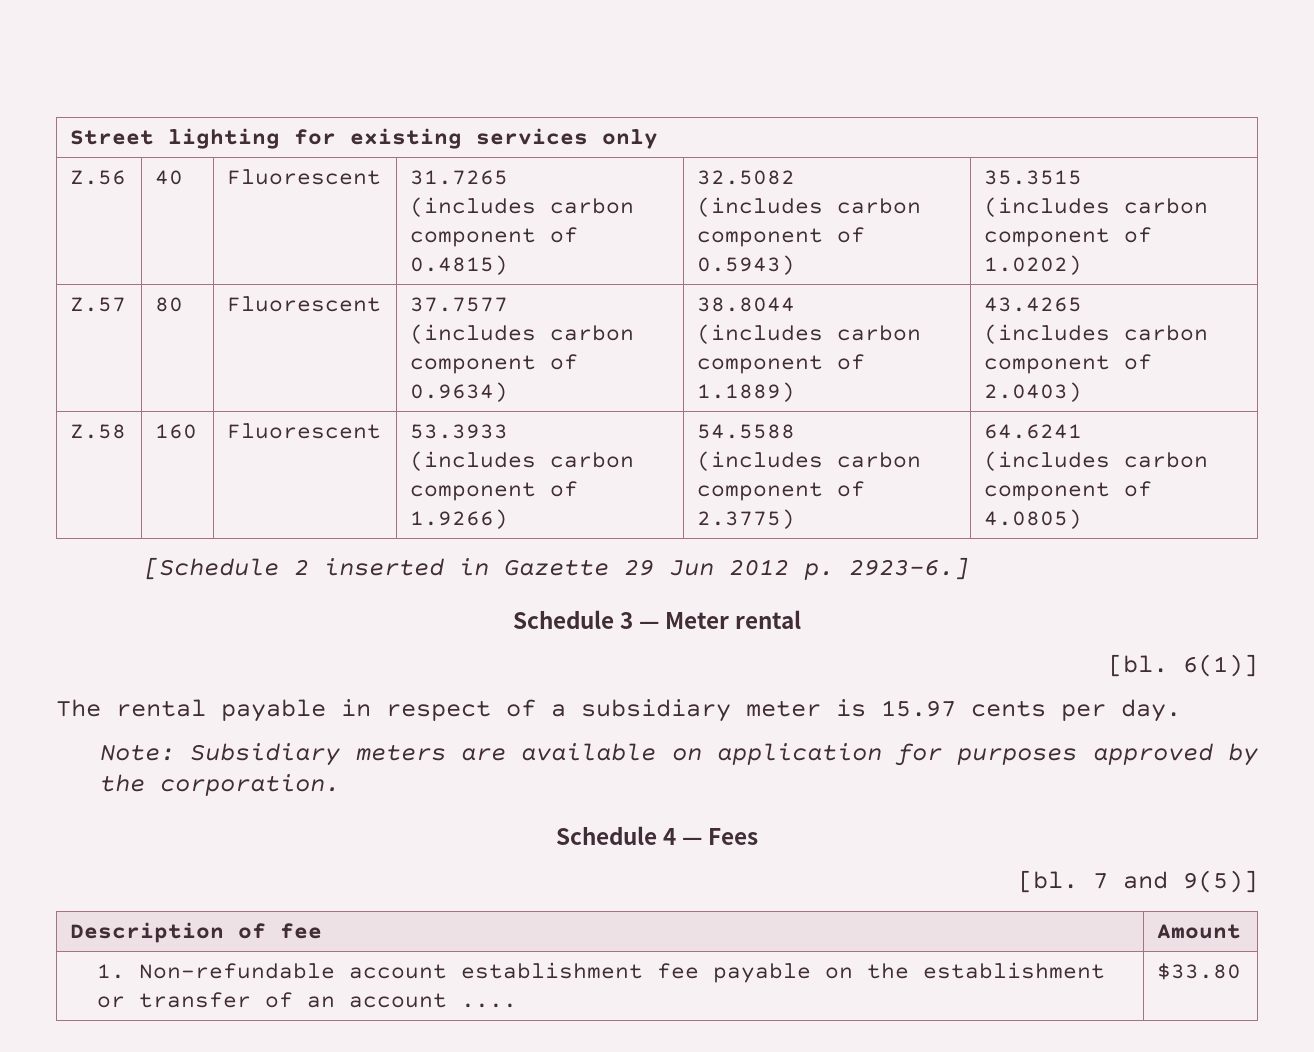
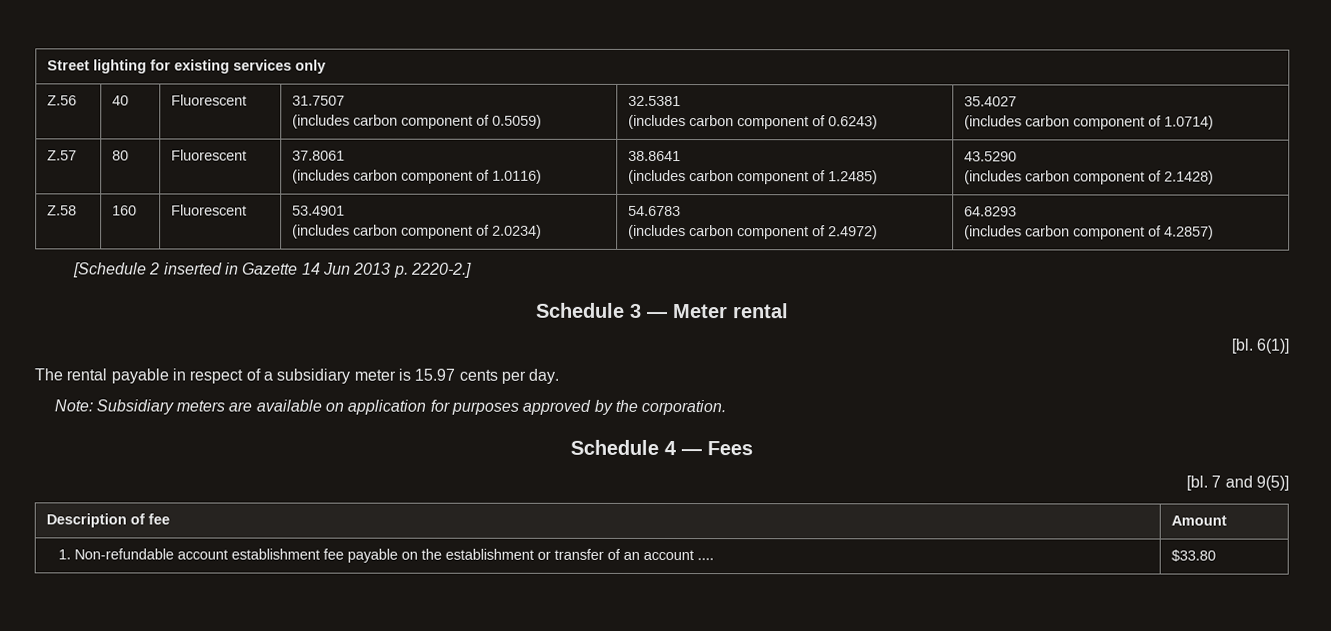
[410,170,509,185] [410,197,635,217] [410,227,579,247] [410,255,509,275] [697,170,796,185] [697,197,922,217] [697,227,866,247] [697,255,796,275] [984,170,1083,185] [984,197,1209,217] [984,227,1153,247] [984,255,1083,275] 31.7265 // (includes carbon component of 0.4815) | 32.5082 // (includes carbon component of 0.5943) | 35.3515 // (includes carbon component of 1.0202) -> [292,95,346,106] [292,114,543,129] [628,95,682,107] [628,114,879,130] [964,96,1018,107] [964,115,1215,130] 31.7507 // (includes carbon component of 0.5059) | 32.5381 // (includes carbon component of 0.6243) | 35.4027 // (includes carbon component of 1.0714)
[410,297,509,312] [410,324,635,344] [410,354,579,374] [410,382,509,402] [697,297,796,312] [697,324,922,344] [697,354,866,374] [697,382,796,402] [984,297,1083,312] [984,324,1209,344] [984,354,1153,374] [984,382,1083,402] 37.7577 // (includes carbon component of 0.9634) | 38.8044 // (includes carbon component of 1.1889) | 43.4265 // (includes carbon component of 2.0403) -> [292,150,346,161] [292,169,543,184] [628,150,682,162] [628,169,879,185] [964,151,1018,162] [964,170,1215,185] 37.8061 // (includes carbon component of 1.0116) | 38.8641 // (includes carbon component of 1.2485) | 43.5290 // (includes carbon component of 2.1428)
[410,424,509,439] [410,451,635,471] [410,481,579,501] [410,509,509,529] [697,424,796,439] [697,451,922,471] [697,481,866,501] [697,509,796,529] [984,424,1083,439] [984,451,1209,471] [984,481,1153,501] [984,509,1083,529] 53.3933 // (includes carbon component of 1.9266) | 54.5588 // (includes carbon component of 2.3775) | 64.6241 // (includes carbon component of 4.0805) -> [292,205,346,216] [292,224,543,239] [628,205,682,217] [628,224,879,240] [964,206,1018,217] [964,225,1215,240] 53.4901 // (includes carbon component of 2.0234) | 54.6783 // (includes carbon component of 2.4972) | 64.8293 // (includes carbon component of 4.2857)
[624,557,970,580] 29 Jun 2012 p. 2923-6.] -> [301,262,472,278] 14 Jun 2013 p. 2220-2.]

